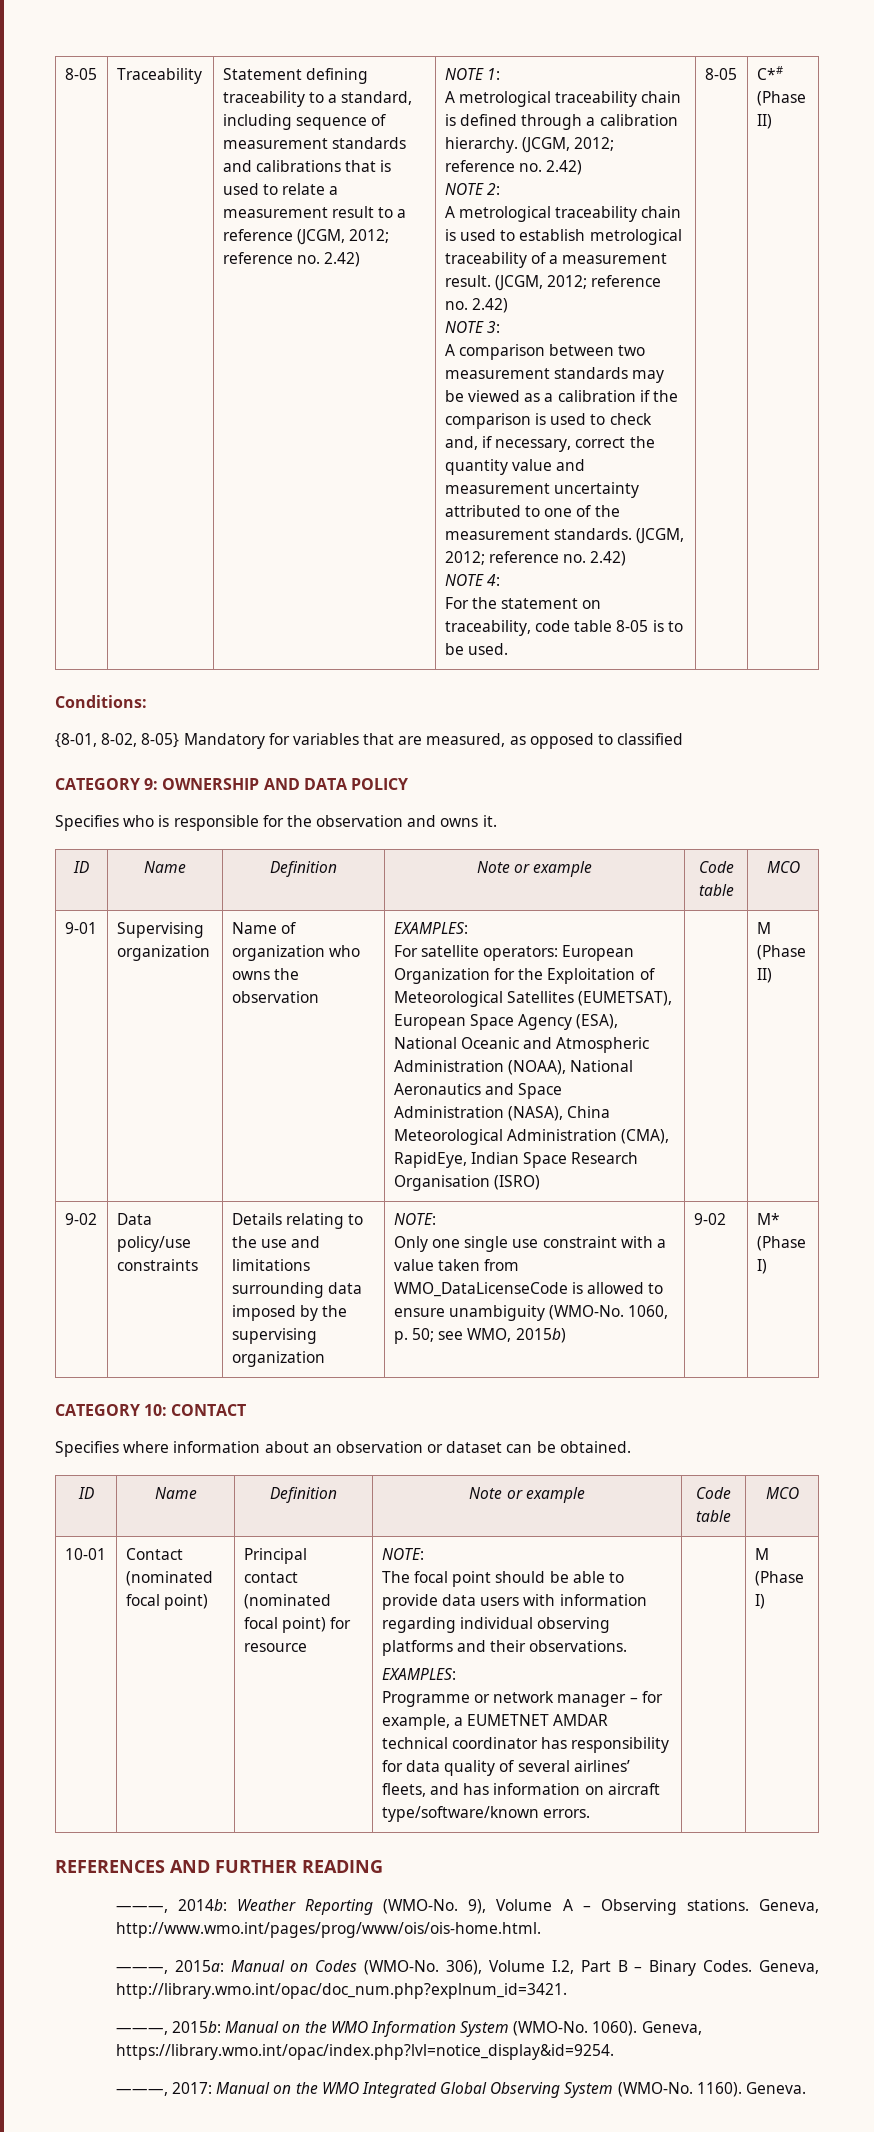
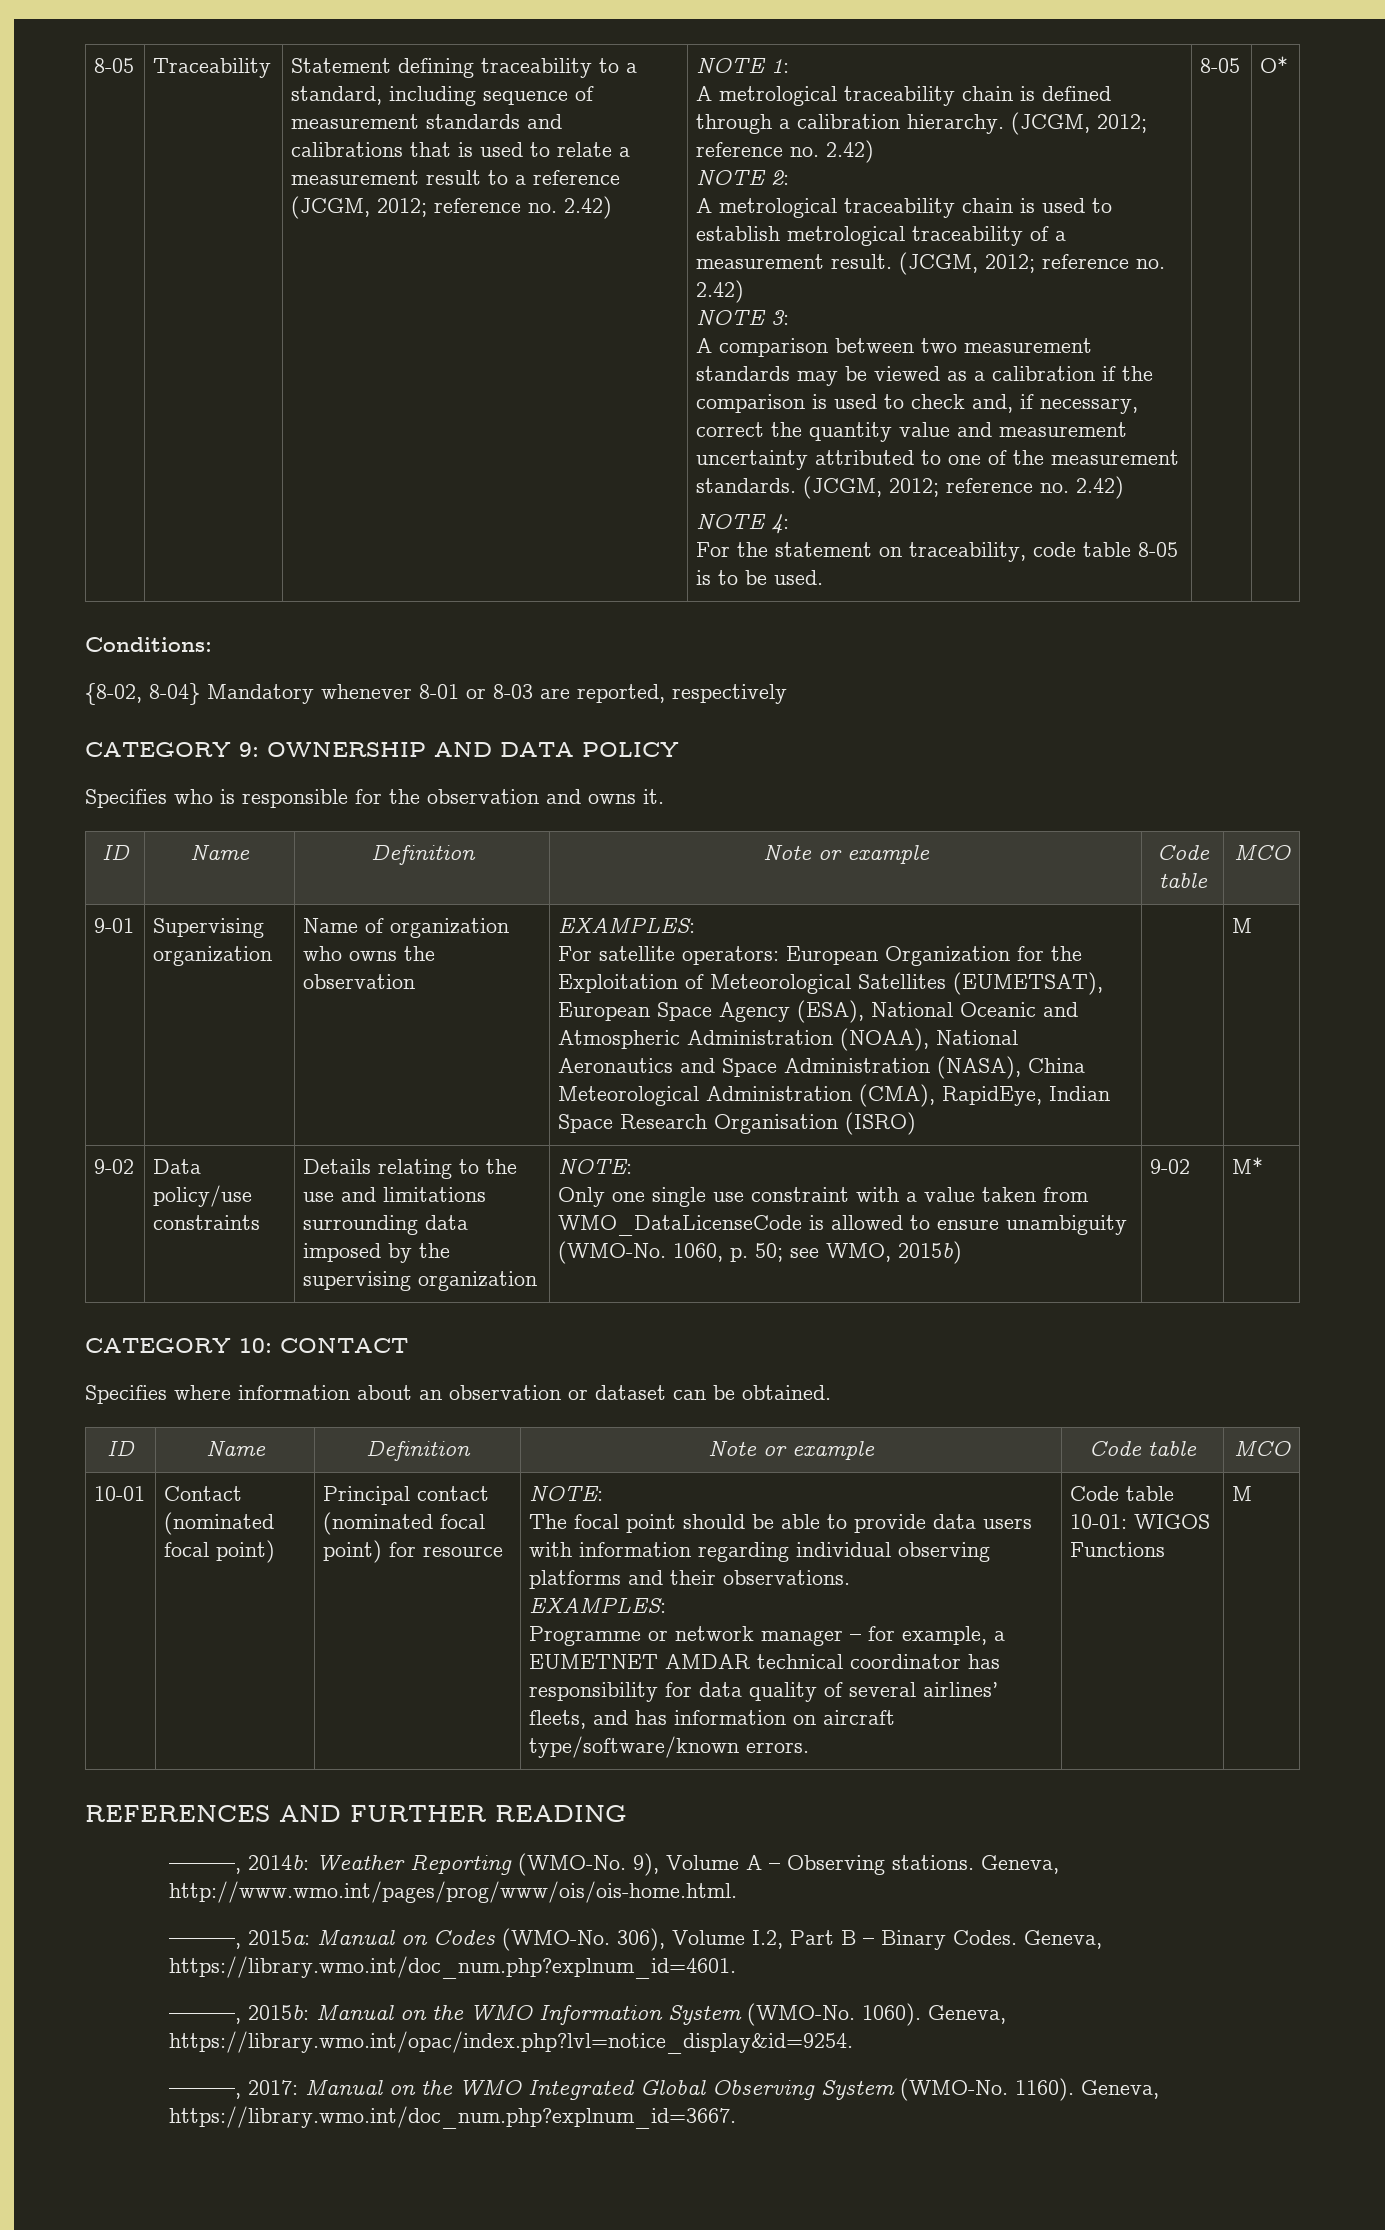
[756,66,783,80] [756,91,806,106] [756,114,772,129] [55,695,147,708] [55,733,684,749] C*# (Phase II) // Conditions: // {8-01, 8-02, 8-05} Mandatory for variables that are measured, as opposed to classified -> [1260,56,1289,73] [85,637,212,652] [85,683,787,705] O* // Conditions: // {8-02, 8-04} Mandatory whenever 8-01 or 8-03 are reported, respectively
[756,945,806,960] [756,968,772,983] (Phase II) -> (1253, 925) none
[756,1236,806,1251] [756,1259,767,1274] (Phase I) -> (1264, 1165) none
[754,1548,769,1560] [754,1571,804,1586] [754,1594,765,1609] | M (Phase I) -> [1070,1486,1175,1501] [1070,1514,1211,1529] [1070,1542,1166,1557] [1232,1486,1253,1501] Code table 10-01: WIGOS Functions | M
[115,1983,567,1999] http://library.wmo.int/opac/doc_num.php?explnum_id=3421. -> [169,1956,737,1979] https://library.wmo.int/doc_num.php?explnum_id=4601.
[746,2082,807,2094] Geneva. -> [1081,2080,1160,2099] [169,2106,737,2129] Geneva, https://library.wmo.int/doc_num.php?explnum_id=3667.

